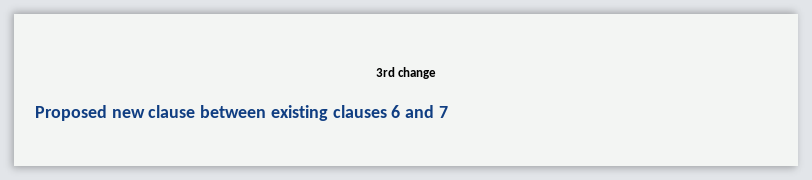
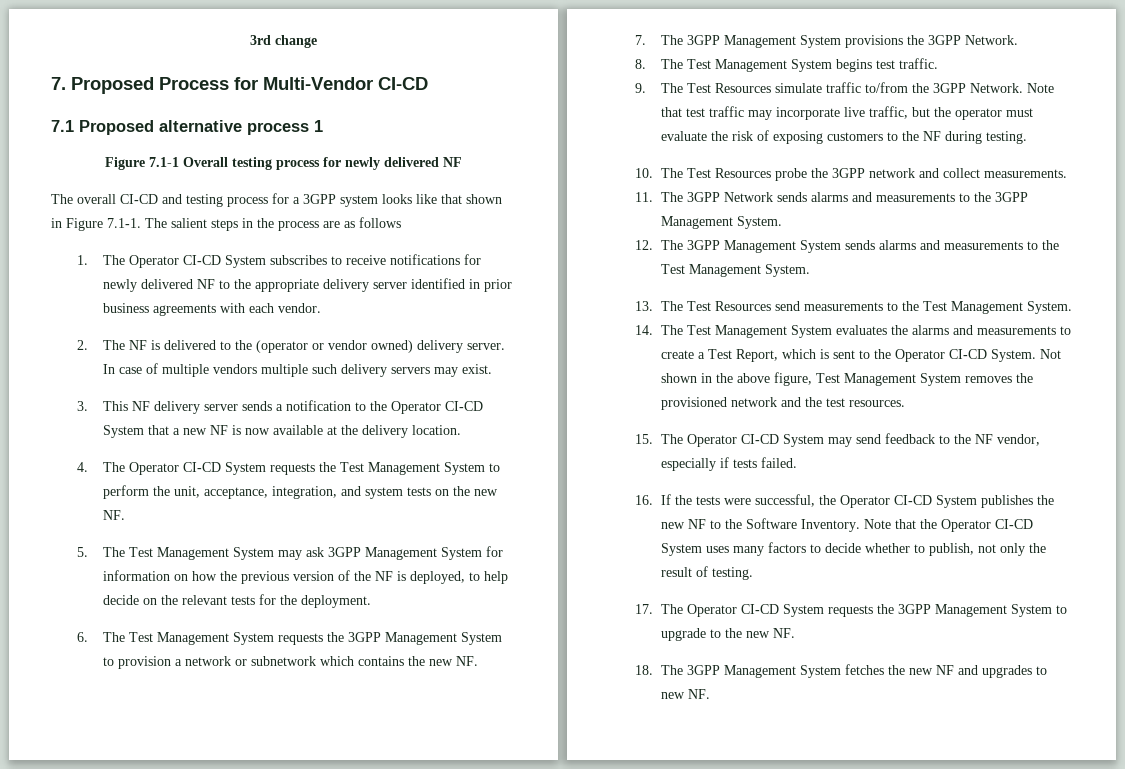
[35,105,448,121] Proposed new clause between existing clauses 6 and 7 -> [51,77,428,94] [51,120,323,135] [105,157,462,170] [51,193,502,207] [51,217,401,231] [77,254,482,268] [103,278,513,292] [103,303,322,316] [77,340,506,353] [103,363,493,377] [77,400,484,414] [103,425,462,438] [77,462,501,475] [103,485,499,499] [103,510,126,520] [77,546,504,560] [103,570,509,584] [103,594,372,608] [77,632,503,645] [103,656,479,669] [635,35,1019,48] [635,58,939,72] [635,82,1055,93] [661,106,1034,120] [661,130,1028,144] [635,168,1068,181] [635,192,1029,202] [661,216,783,229] [635,240,1060,253] [661,264,811,277] [635,301,1073,314] [635,325,1072,338] [661,349,1062,362] [661,372,1034,386] [661,397,906,410] [635,433,1041,447] [661,457,798,471] [635,494,1055,508] [661,518,1034,532] [661,542,1047,556] [661,566,754,580] [635,604,1068,617] [661,628,796,641] [635,664,1048,678] [661,689,711,699] 7. Proposed Process for Multi-Vendor CI-CD // 7.1 Proposed alternative process 1 // Figure 7.1-1 Overall testing process for newly delivered NF // The overall CI-CD and testing process for a 3GPP system looks like that shown in Figure 7.1-1. The salient steps in the process are as follows // 1. The Operator CI-CD System subscribes to receive notifications for newly delivered NF to the appropriate delivery server identified in prior business agreements with each vendor. // 2. The NF is delivered to the (operator or vendor owned) delivery server. In case of multiple vendors multiple such delivery servers may exist. // 3. This NF delivery server sends a notification to the Operator CI-CD System that a new NF is now available at the delivery location. // 4. The Operator CI-CD System requests the Test Management System to perform the unit, acceptance, integration, and system tests on the new NF. // 5. The Test Management System may ask 3GPP Management System for information on how the previous version of the NF is deployed, to help decide on the relevant tests for the deployment. // 6. The Test Management System requests the 3GPP Management System to provision a network or subnetwork which contains the new NF. // 7. The 3GPP Management System provisions the 3GPP Network. // 8. The Test Management System begins test traffic. // 9. The Test Resources simulate traffic to/from the 3GPP Network. Note that test traffic may incorporate live traffic, but the operator must evaluate the risk of exposing customers to the NF during testing. // 10. The Test Resources probe the 3GPP network and collect measurements. // 11. The 3GPP Network sends alarms and measurements to the 3GPP Management System. // 12. The 3GPP Management System sends alarms and measurements to the Test Management System. // 13. The Test Resources send measurements to the Test Management System. // 14. The Test Management System evaluates the alarms and measurements to create a Test Report, which is sent to the Operator CI-CD System. Not shown in the above figure, Test Management System removes the provisioned network and the test resources. // 15. The Operator CI-CD System may send feedback to the NF vendor, especially if tests failed. // 16. If the tests were successful, the Operator CI-CD System publishes the new NF to the Software Inventory. Note that the Operator CI-CD System uses many factors to decide whether to publish, not only the result of testing. // 17. The Operator CI-CD System requests the 3GPP Management System to upgrade to the new NF. // 18. The 3GPP Management System fetches the new NF and upgrades to new NF.

